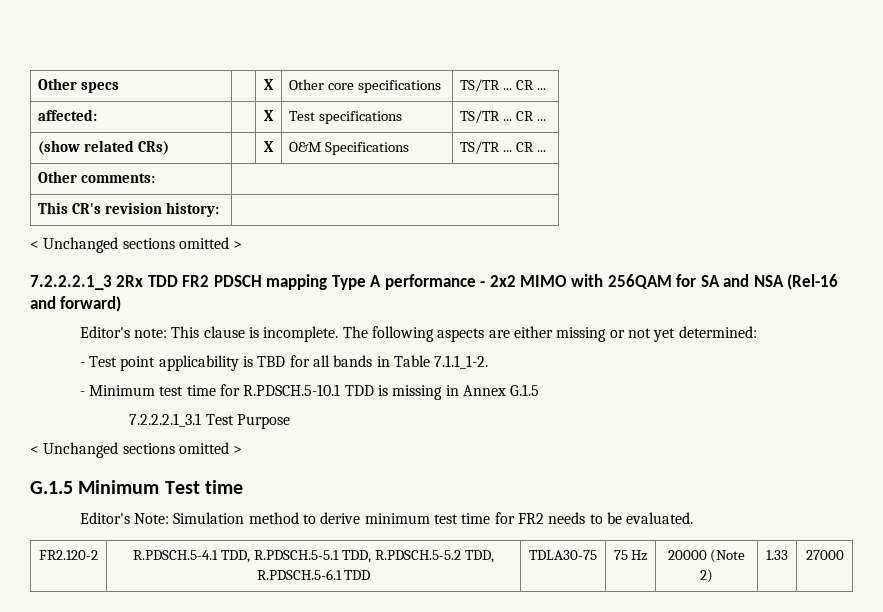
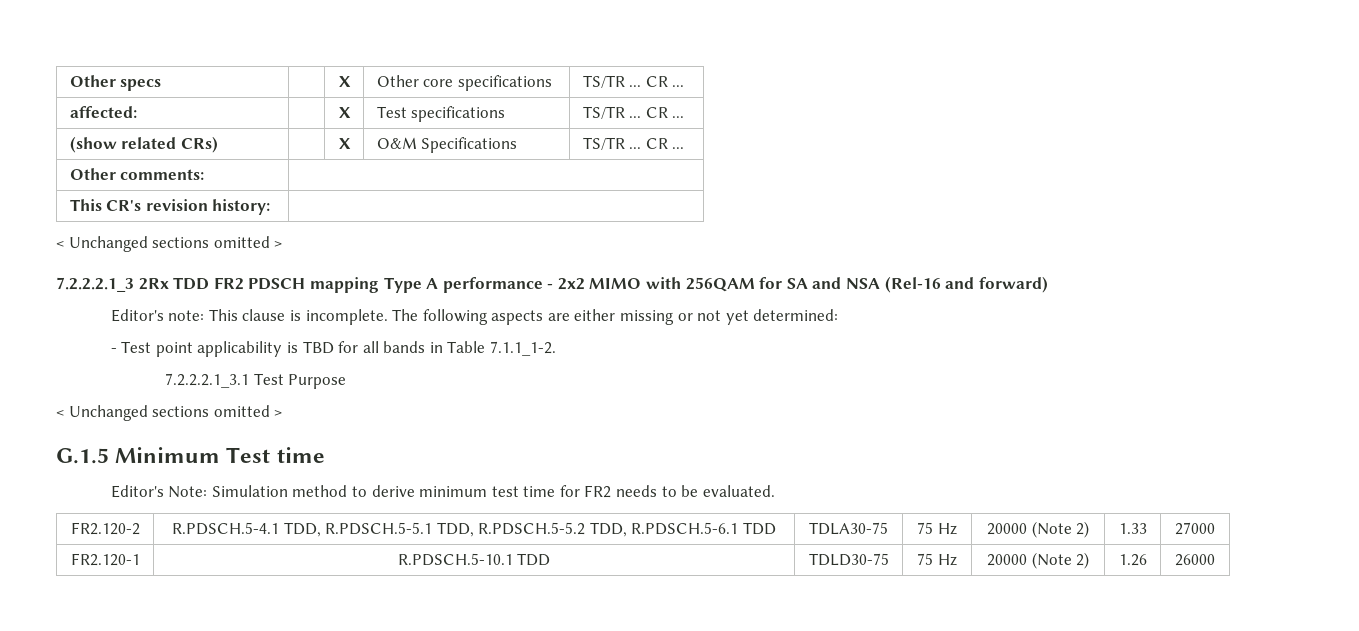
[79,384,540,400] // - Minimum test time for R.PDSCH.5-10.1 TDD is missing in Annex G.1.5 -> (557, 348) none
(844, 555) none -> [70,553,140,566] [397,553,551,566] [808,553,889,566] [917,553,957,566] [986,552,1090,569] [1118,554,1147,566] [1175,554,1215,566] // FR2.120-1 | R.PDSCH.5-10.1 TDD | TDLD30-75 | 75 Hz | 20000 (Note 2) | 1.26 | 26000

